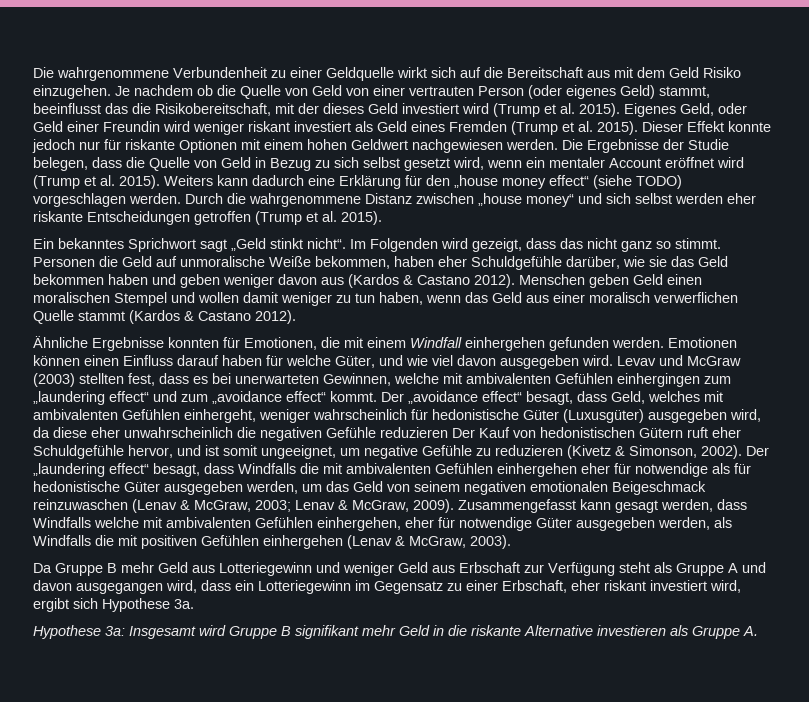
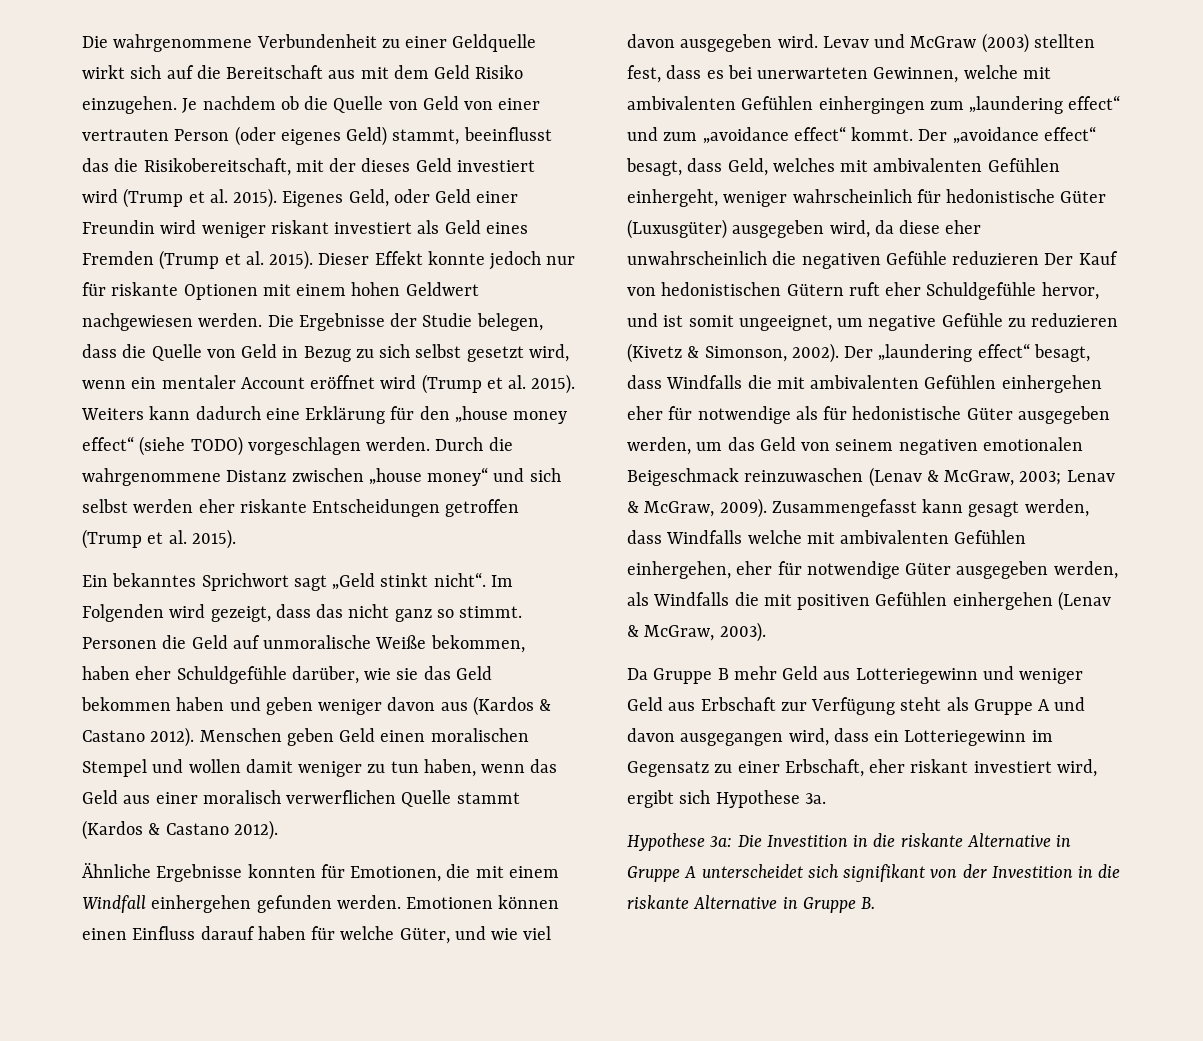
[129,625,758,639] Insgesamt wird Gruppe B signifikant mehr Geld in die riskante Alternative investieren als Gruppe A. -> [737,833,1072,847] [627,864,1121,882] [627,895,876,913] Die Investition in die riskante Alternative in Gruppe A unterscheidet sich signifikant von der Investition in die riskante Alternative in Gruppe B.

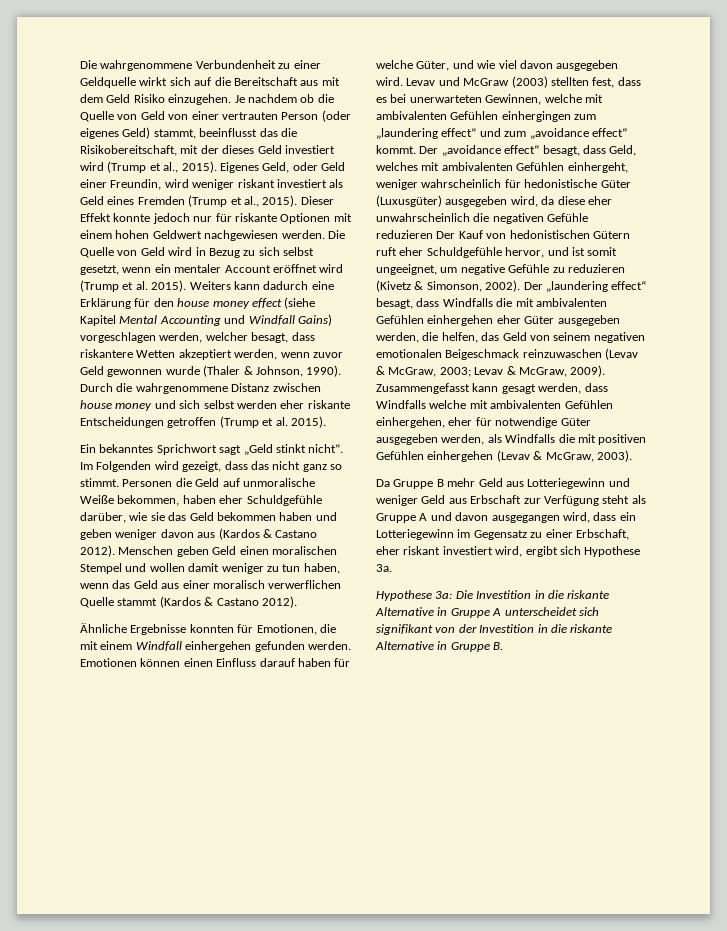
[209,189,228,203] al. -> [163,162,179,173] al.,
[82,220,155,234] Freundin -> [110,179,162,190] Freundin,
[245,251,264,265] al. -> [243,196,259,207] al.,
[298,313,543,331] [82,344,278,361] Ergebnisse der Studie belegen, dass die Quelle von Geld -> [80,247,193,258] Quelle von Geld wird
[466,344,569,362] gesetzt wird, -> [80,265,119,275] gesetzt,
[454,406,568,424] [82,436,431,456] „house money effect“ (siehe TODO) vorgeschlagen werden. -> [177,297,316,309] [80,314,332,326] [80,332,315,343] [80,349,343,360] [80,365,342,377] house money effect (siehe Kapitel Mental Accounting und Windfall Gains) vorgeschlagen werden, welcher besagt, dass riskantere Wetten akzeptiert werden, wenn zuvor Geld gewonnen wurde (Thaler & Johnson, 1990).
[368,467,489,486] „house money“ -> [80,400,153,411] house money
[668,406,1110,424] [627,437,723,455] für notwendige als für hedonistische Güter ausgegeben werden, um -> [524,315,620,326] [376,332,478,343] Güter ausgegeben werden, die helfen,
[868,467,922,487] (Lenav -> [605,348,639,360] (Levav
[1066,470,1115,482] Lenav -> [474,367,504,375] Levav
[1057,591,1111,611] (Lenav -> [496,450,530,462] (Levav

